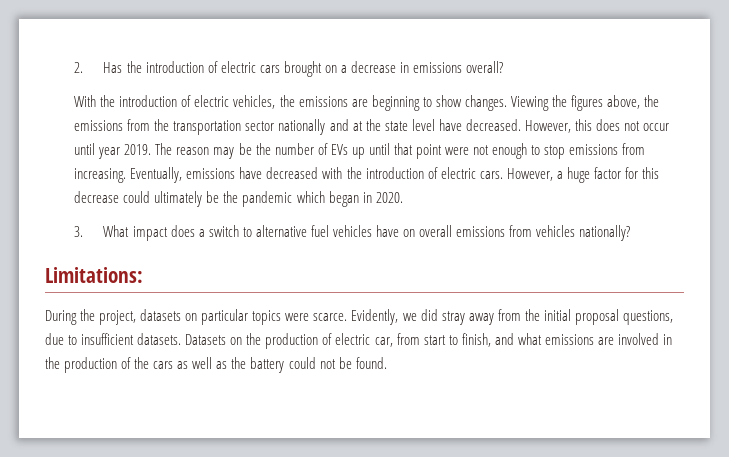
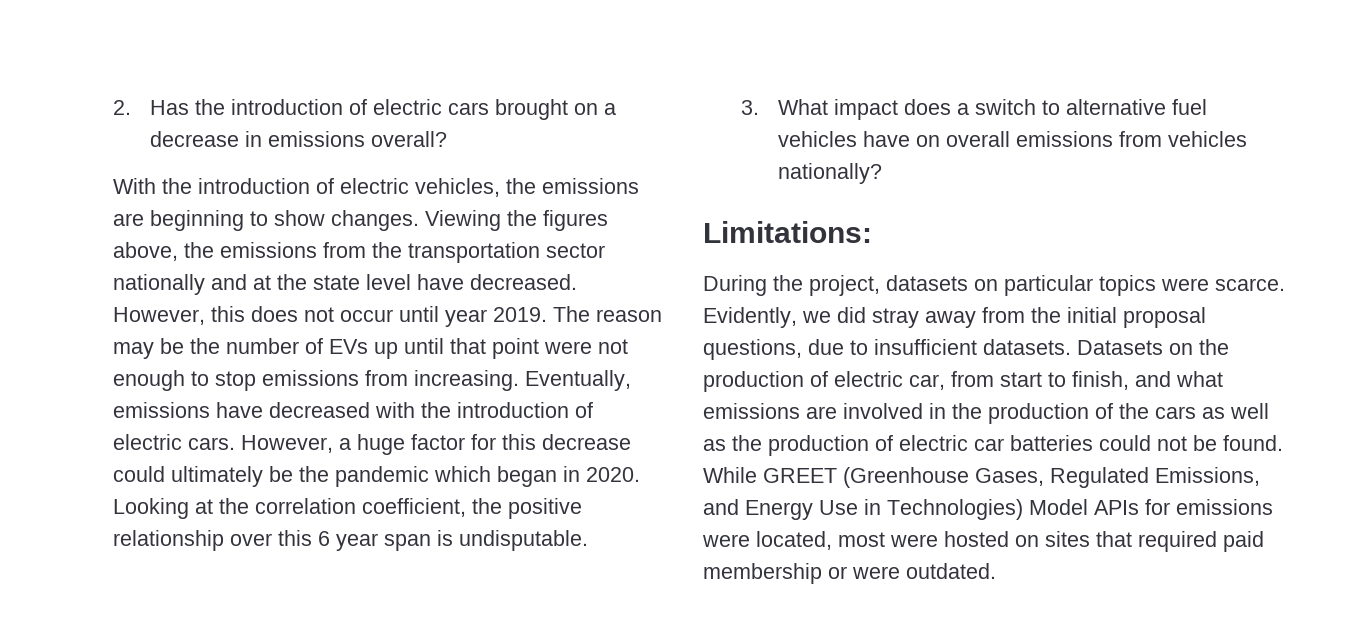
(403, 197) none -> [112,498,582,519] [112,530,588,551] Looking at the correlation coefficient, the positive relationship over this 6 year span is undisputable.
[250,357,387,373] battery could not be found. -> [768,435,1283,456] [703,467,1260,488] [703,499,1273,520] [702,531,1264,552] [703,563,996,584] production of electric car batteries could not be found. While GREET (Greenhouse Gases, Regulated Emissions, and Energy Use in Technologies) Model APIs for emissions were located, most were hosted on sites that required paid membership or were outdated.

